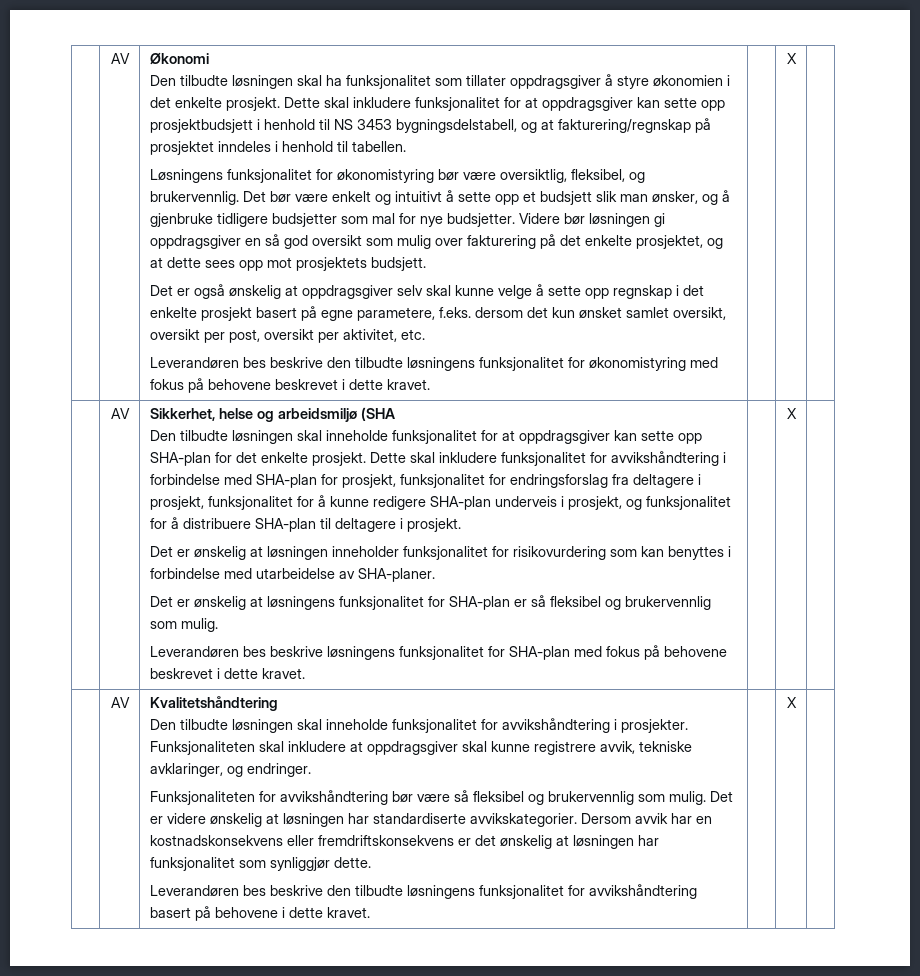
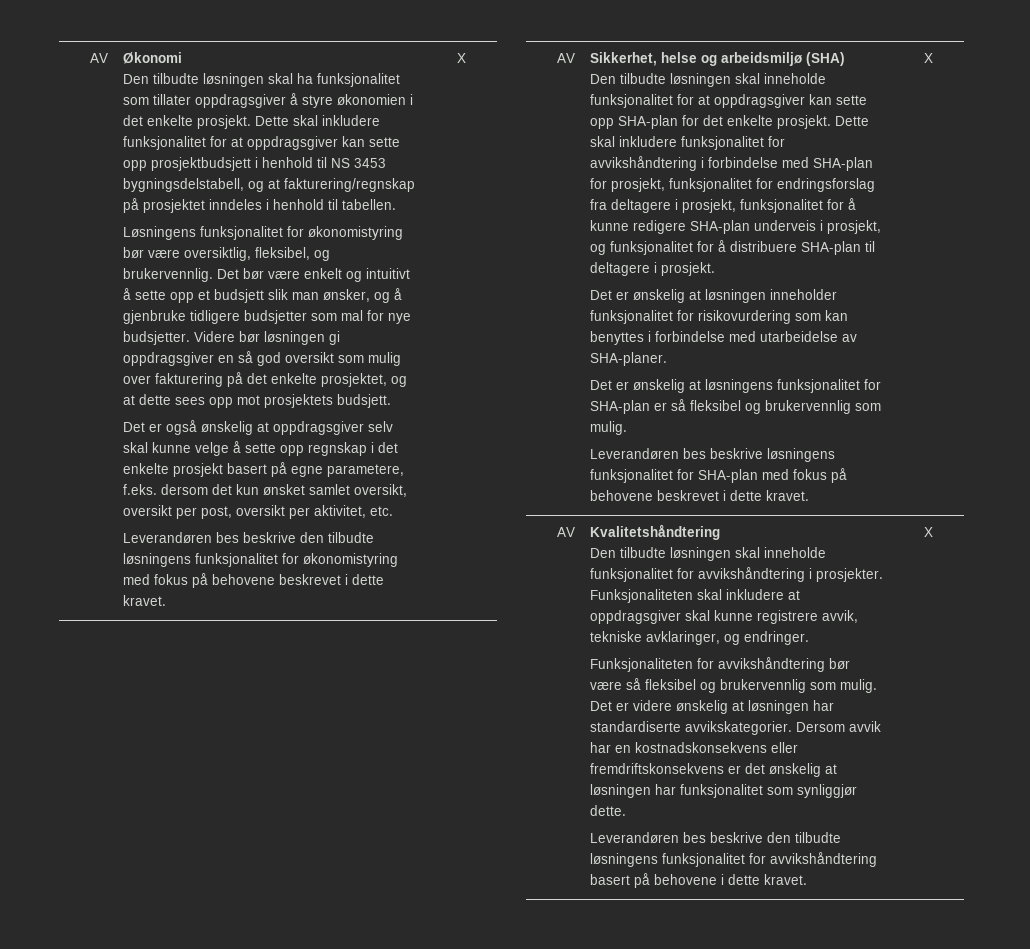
[360,407,395,421] (SHA -> [805,52,845,66] (SHA)

